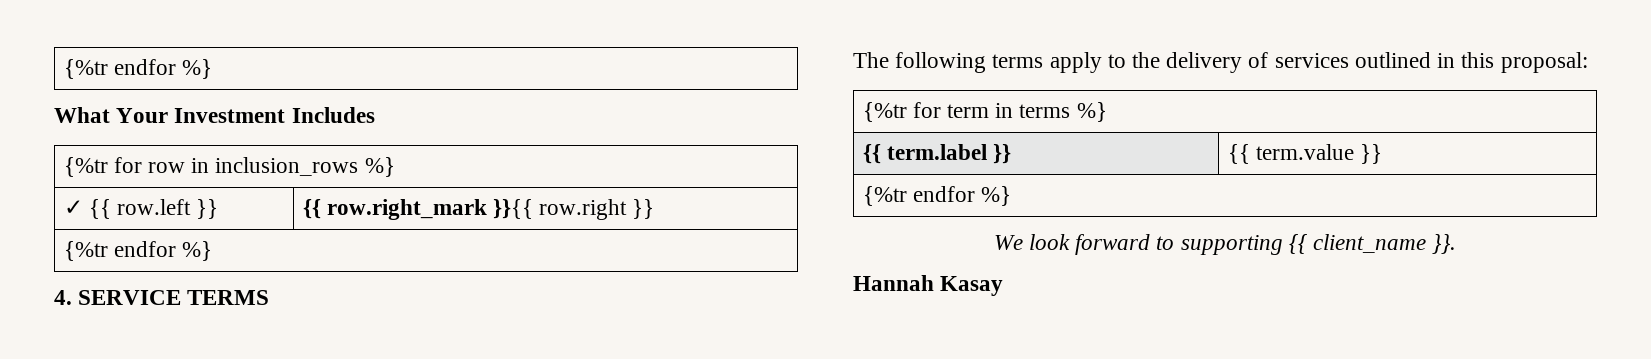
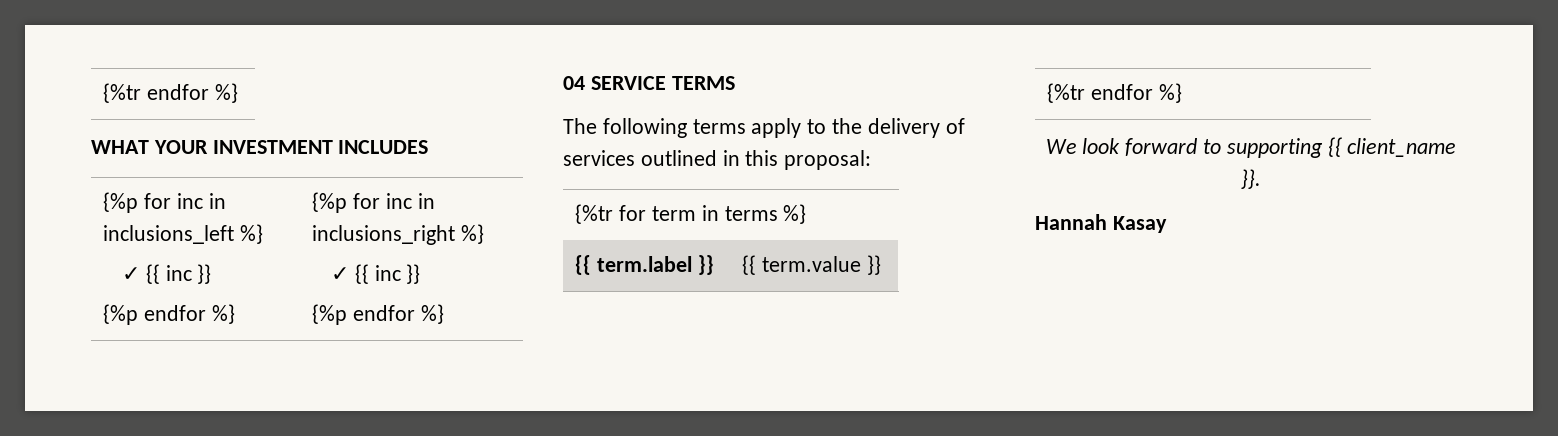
[63,59,213,79] [54,107,375,123] [63,157,395,177] [63,199,219,219] [302,199,655,220] [63,241,213,261] [54,290,72,305] {%tr endfor %} // What Your Investment Includes // {%tr for row in inclusion_rows %} // ✓ {{ row.left }} | {{ row.right_mark }}{{ row.right }} // {%tr endfor %} // 4. -> [103,83,239,103] [91,140,429,154] [103,192,226,213] [103,224,264,244] [121,264,212,284] [103,304,236,325] [312,192,435,213] [312,224,485,245] [330,264,421,284] [312,304,445,325] [563,76,585,90] {%tr endfor %} // WHAT YOUR INVESTMENT INCLUDES // {%p for inc in inclusions_left %} // ✓ {{ inc }} // {%p endfor %} | {%p for inc in inclusions_right %} // ✓ {{ inc }} // {%p endfor %} // 04

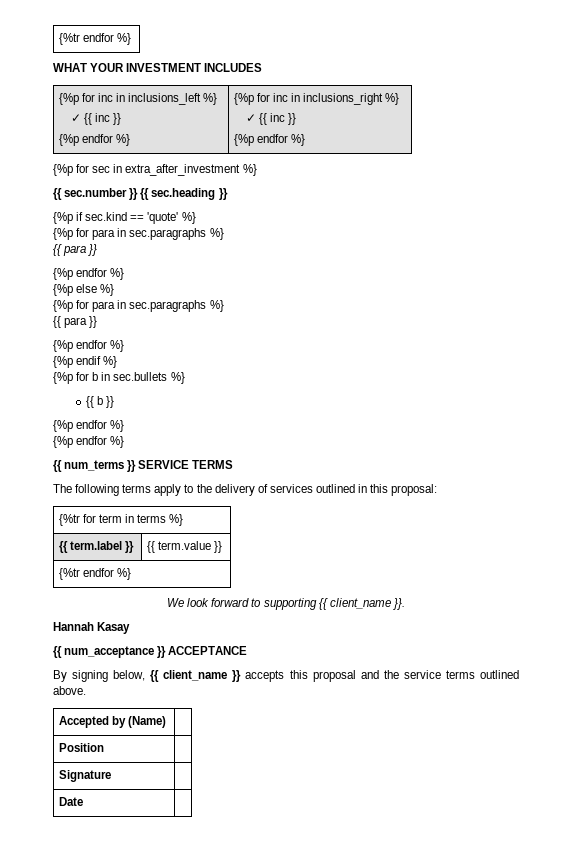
[563,76,585,90] 04 -> [53,164,257,176] [53,188,228,200] [53,212,196,224] [53,228,224,240] [53,244,98,256] [53,268,125,280] [53,284,115,296] [53,300,224,312] [53,316,98,328] [53,340,125,352] [53,356,118,368] [53,372,185,384] [85,396,115,408] [53,420,125,432] [53,436,125,448] [53,460,137,472] {%p for sec in extra_after_investment %} // {{ sec.number }} {{ sec.heading }} // {%p if sec.kind == 'quote' %} // {%p for para in sec.paragraphs %} // {{ para }} // {%p endfor %} // {%p else %} // {%p for para in sec.paragraphs %} // {{ para }} // {%p endfor %} // {%p endif %} // {%p for b in sec.bullets %} // {{ b }} // {%p endfor %} // {%p endfor %} // {{ num_terms }}
(1167, 224) none -> [53,646,248,658] [53,670,519,682] [53,686,86,695] [58,716,166,728] [58,743,104,752] [58,770,111,782] [58,797,83,806] // {{ num_acceptance }} ACCEPTANCE // By signing below, {{ client_name }} accepts this proposal and the service terms outlined above. // Accepted by (Name) | // Position | // Signature | // Date |

